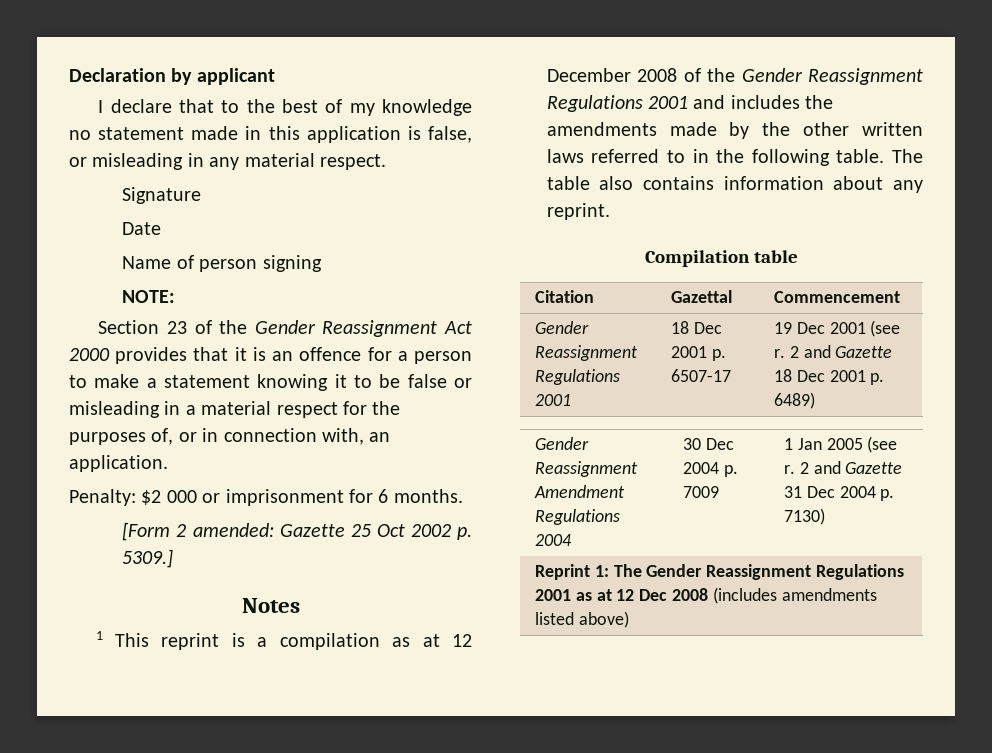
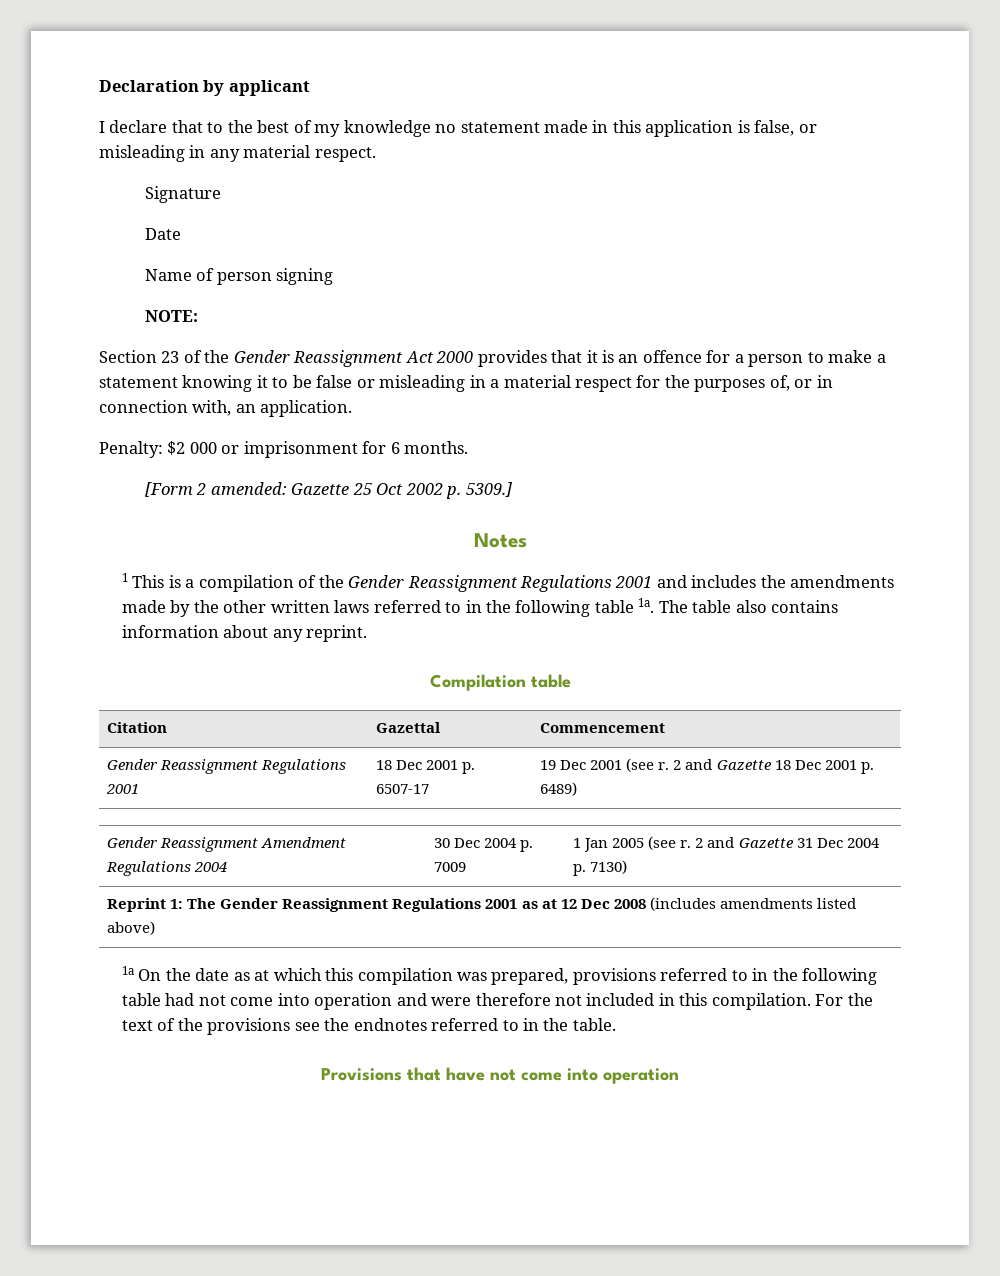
[161,633,220,650] reprint -> (165, 581) none
[392,634,473,647] [546,68,678,82] as at 12 December 2008 -> (294, 583) none
[836,149,885,163] table. -> [594,598,655,613] table 1a.
(629, 619) none -> [121,966,878,985] [121,993,873,1010] [121,1018,616,1035] [321,1067,679,1084] // 1a On the date as at which this compilation was prepared, provisions referred to in the following table had not come into operation and were therefore not included in this compilation. For the text of the provisions see the endnotes referred to in the table. // Provisions that have not come into operation

